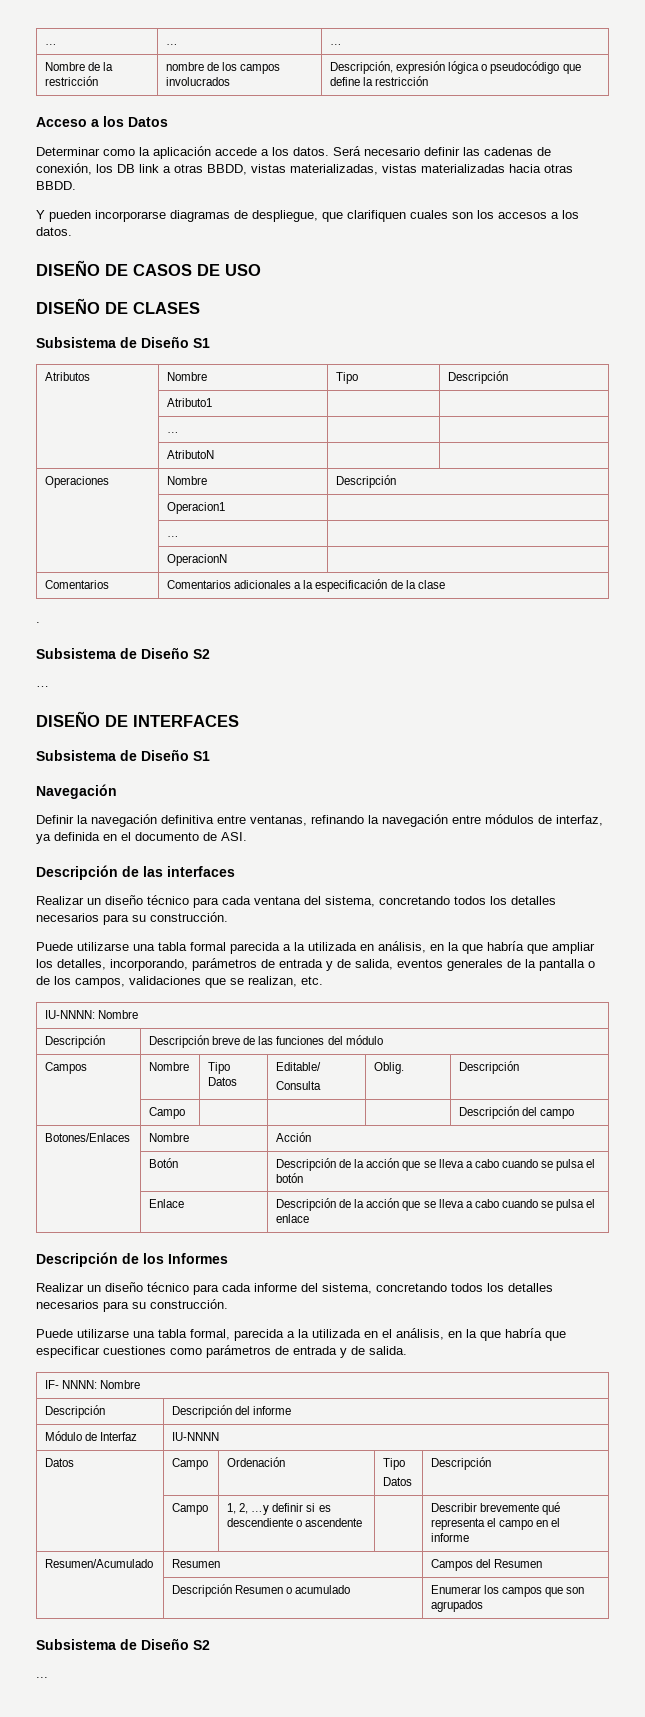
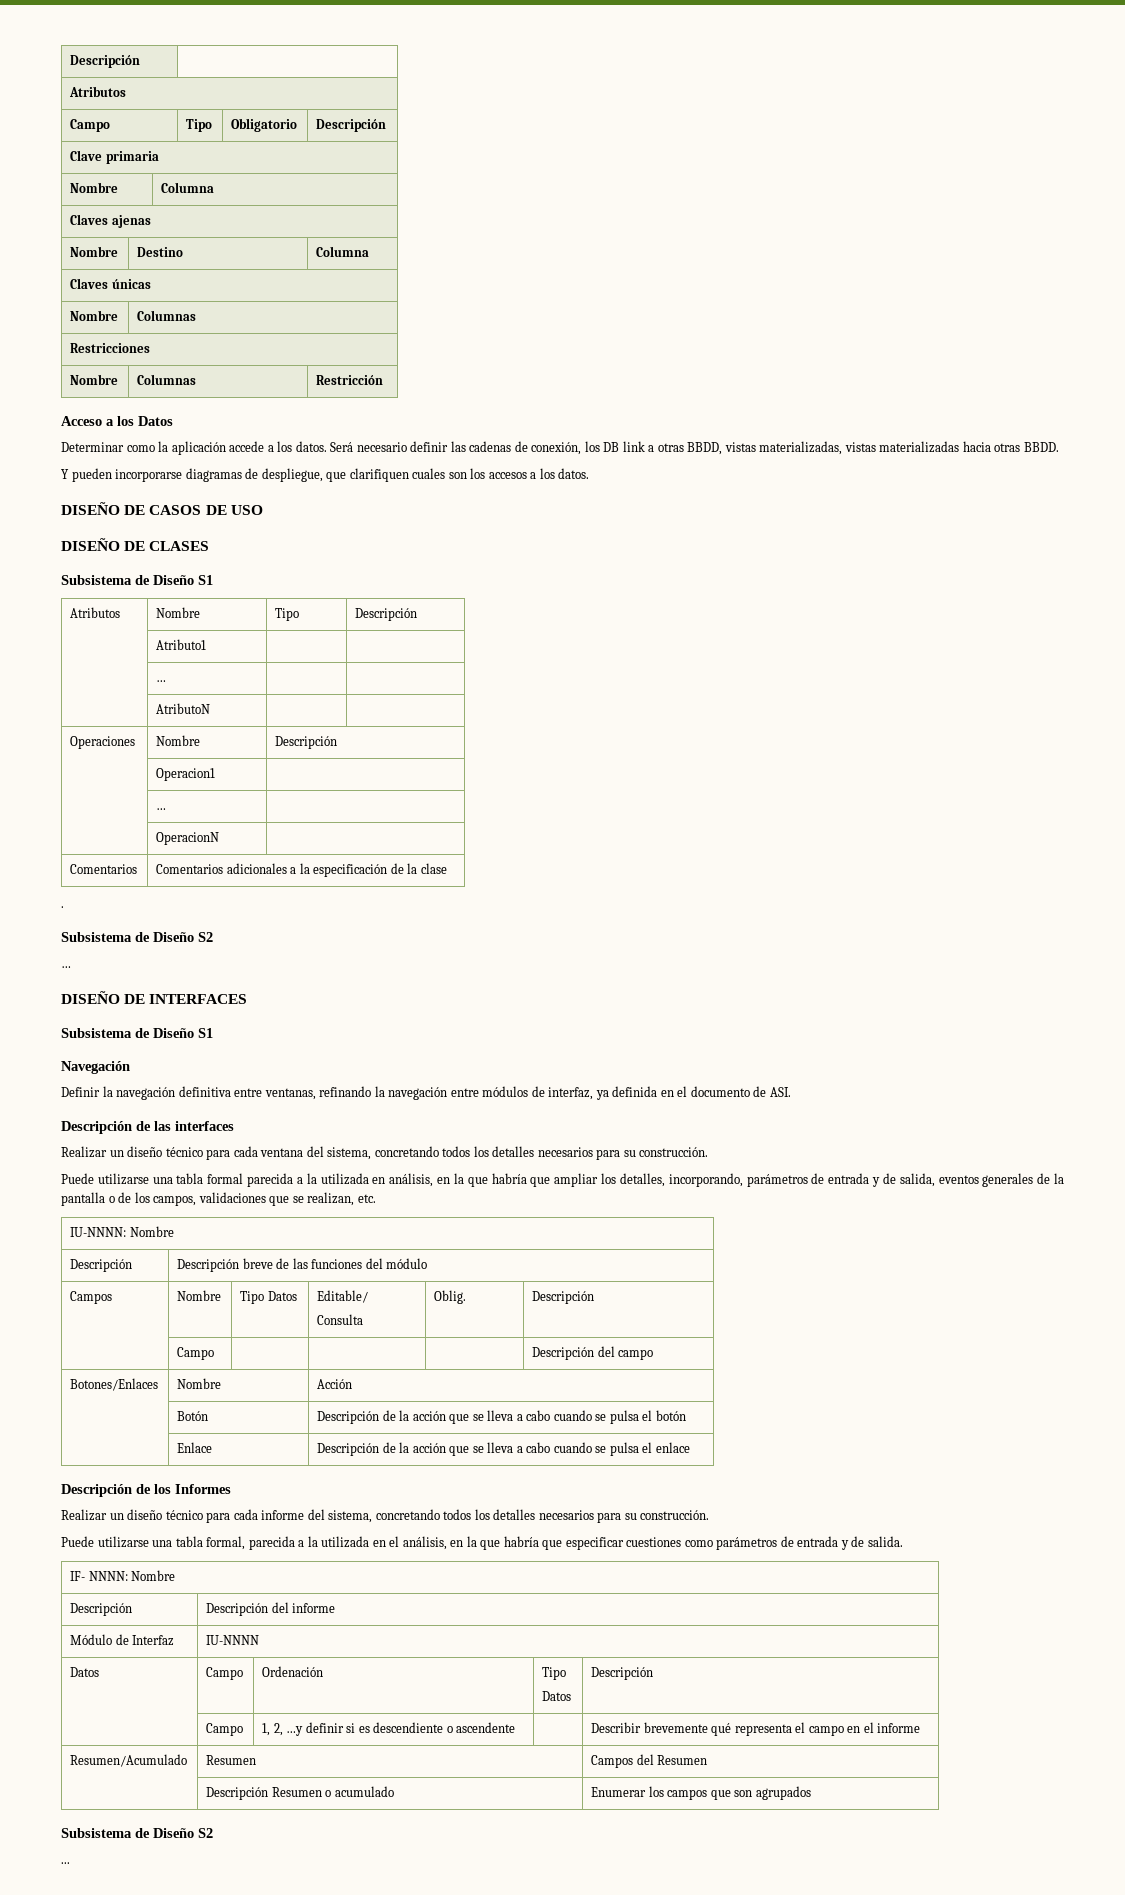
[45,44,58,45] [166,44,179,45] [330,44,343,45] [45,62,114,71] [45,76,99,86] [166,62,281,74] [166,77,231,86] [330,61,581,74] [330,76,429,86] … | … | … // Nombre de la restricción | nombre de los campos involucrados | Descripción, expresión lógica o pseudocódigo que define la restricción -> [70,55,141,68] [69,86,127,97] [70,119,111,132] [186,119,213,132] [231,118,298,132] [316,119,387,132] [70,150,159,164] [70,182,119,193] [161,182,215,193] [70,214,151,228] [70,246,119,257] [137,247,184,257] [316,246,370,257] [70,278,151,289] [70,310,119,321] [137,310,197,321] [70,343,151,353] [70,374,119,385] [137,374,197,385] [316,375,384,385] Descripción | // Atributos // Campo | Tipo | Obligatorio | Descripción // Clave primaria // Nombre | Columna // Claves ajenas // Nombre | Destino | Columna // Claves únicas // Nombre | Columnas // Restricciones // Nombre | Columnas | Restricción

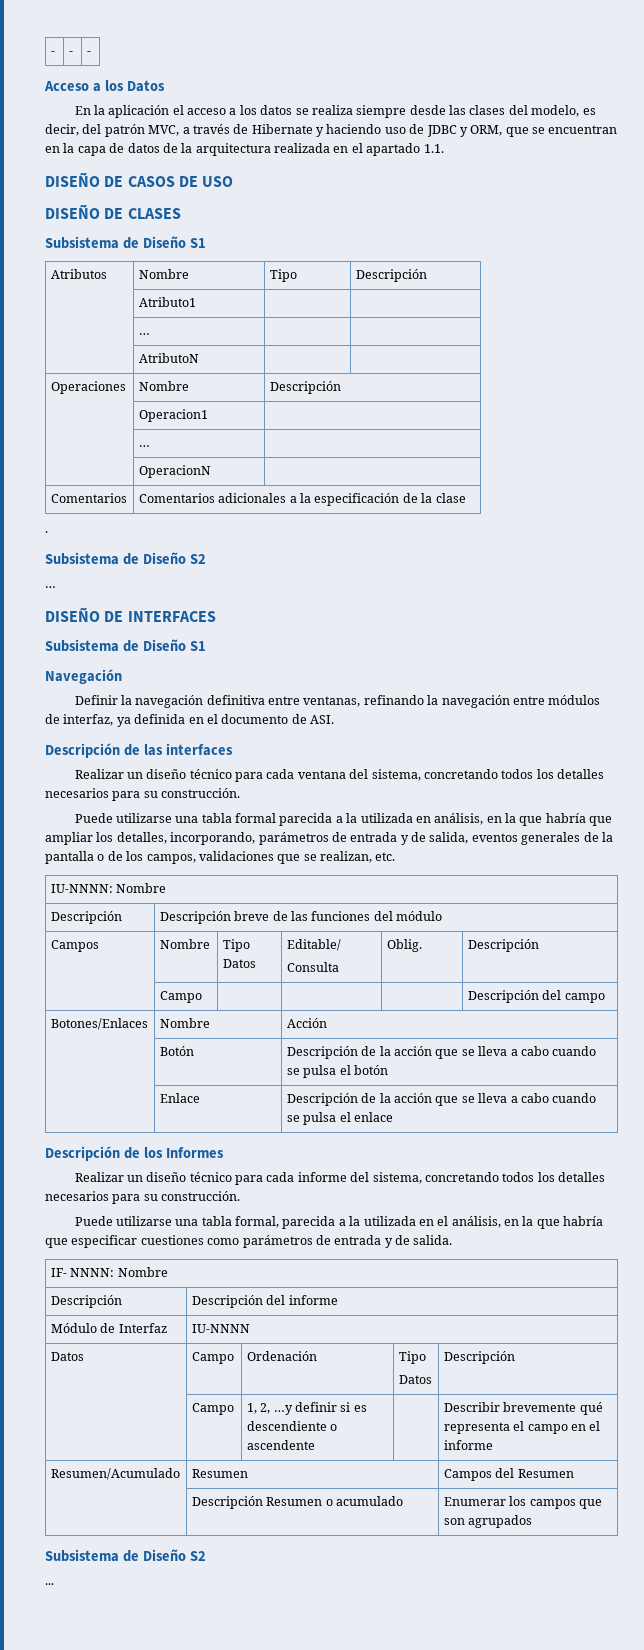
[70,55,141,68] [69,86,127,97] [70,119,111,132] [186,119,213,132] [231,118,298,132] [316,119,387,132] [70,150,159,164] [70,182,119,193] [161,182,215,193] [70,214,151,228] [70,246,119,257] [137,247,184,257] [316,246,370,257] [70,278,151,289] [70,310,119,321] [137,310,197,321] [70,343,151,353] [70,374,119,385] [137,374,197,385] [316,375,384,385] [61,416,173,426] [61,441,1059,455] [61,468,590,482] Descripción | // Atributos // Campo | Tipo | Obligatorio | Descripción // Clave primaria // Nombre | Columna // Claves ajenas // Nombre | Destino | Columna // Claves únicas // Nombre | Columnas // Restricciones // Nombre | Columnas | Restricción // Acceso a los Datos // Determinar como la aplicación accede a los datos. Será necesario definir las cadenas de conexión, los DB link a otras BBDD, vistas materializadas, vistas materializadas hacia otras BBDD. // Y pueden incorporarse diagramas de despliegue, que clarifiquen cuales son los accesos a los datos. -> [50,51,55,55] [68,51,73,55] [86,51,91,55] [44,80,165,92] [74,105,596,118] [45,124,618,137] [45,143,444,156] - | - | - // Acceso a los Datos // En la aplicación el acceso a los datos se realiza siempre desde las clases del modelo, es decir, del patrón MVC, a través de Hibernate y haciendo uso de JDBC y ORM, que se encuentran en la capa de datos de la arquitectura realizada en el apartado 1.1.

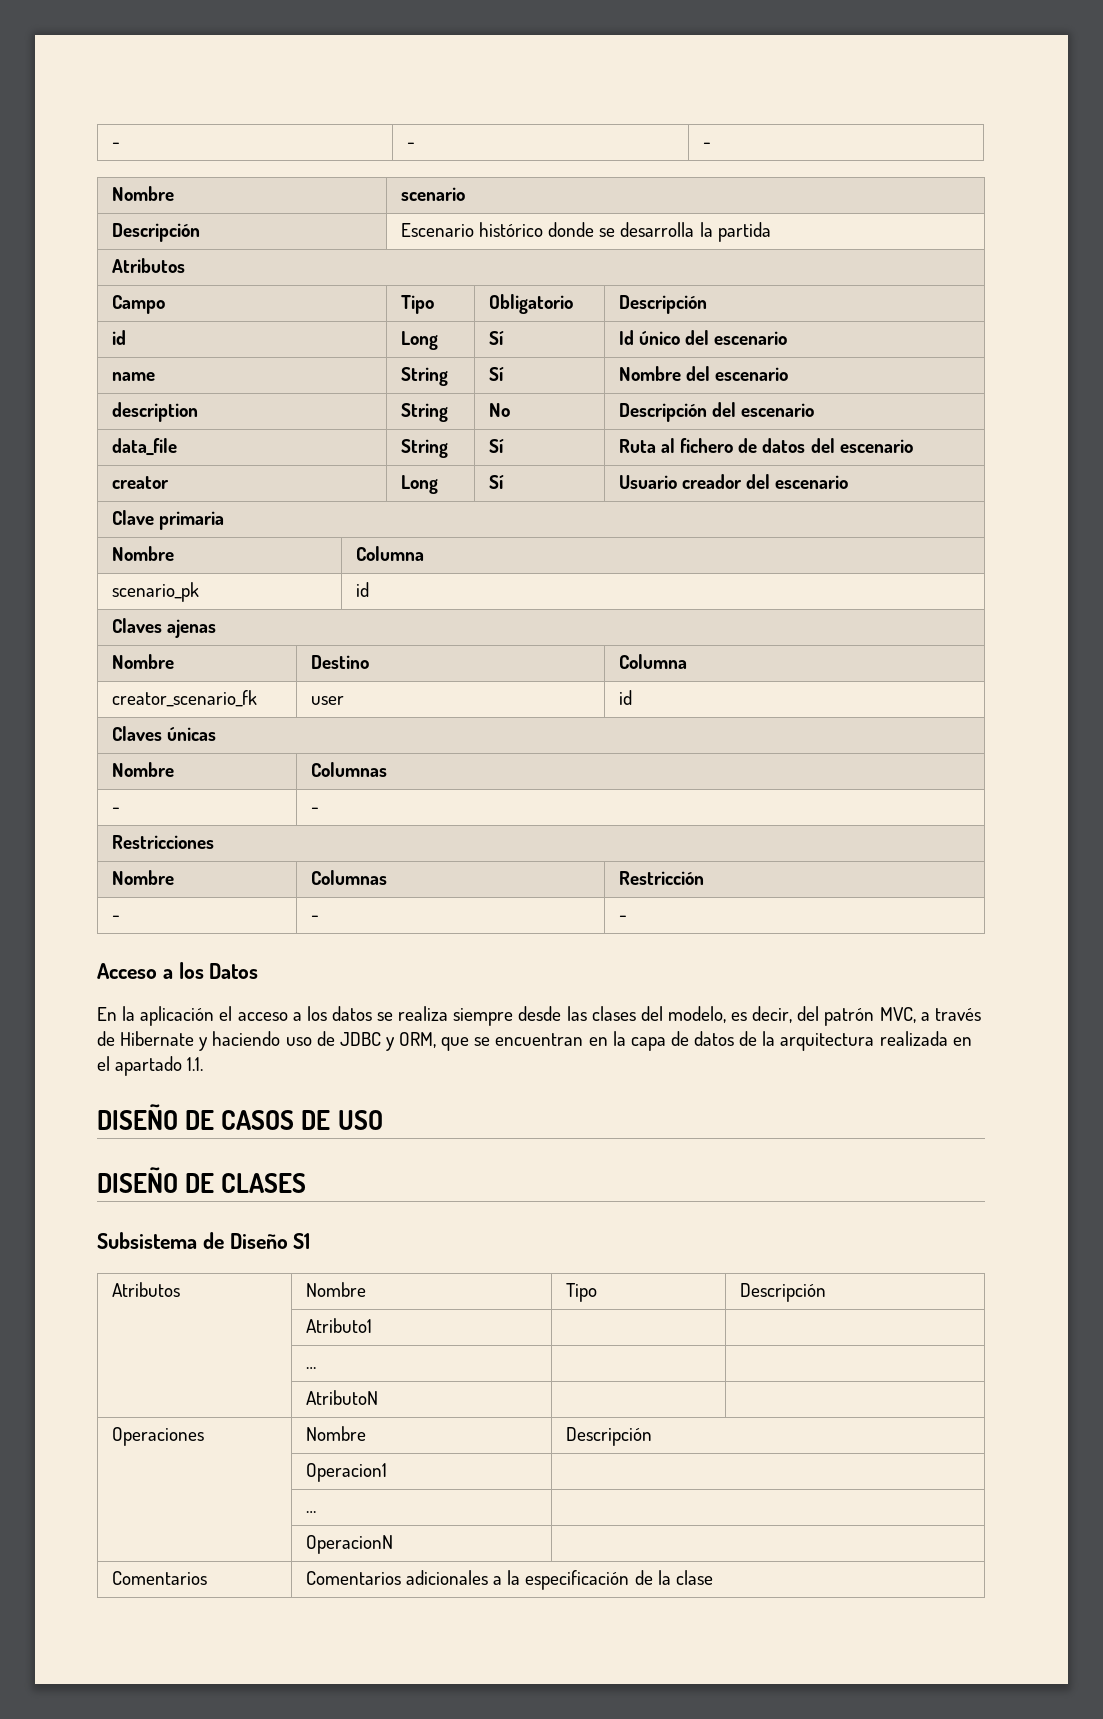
[50,51,55,55] [68,51,73,55] [86,51,91,55] - | - | - -> [111,142,120,148] [406,142,415,148] [702,142,711,148] [111,186,174,201] [400,187,465,201] [111,223,200,242] [400,222,771,242] [111,258,185,273] [111,295,165,314] [400,295,434,314] [488,294,573,314] [618,295,707,314] [111,330,126,345] [400,331,438,350] [488,331,504,345] [618,330,788,345] [111,372,155,381] [400,367,448,386] [488,367,504,381] [618,366,789,381] [111,402,198,422] [400,403,448,422] [488,403,510,417] [618,402,815,422] [111,438,177,456] [400,439,448,458] [488,439,504,453] [618,438,913,453] [111,476,169,489] [400,475,438,494] [488,475,504,489] [618,474,849,489] [111,510,225,530] [111,546,174,561] [355,546,424,561] [111,582,199,602] [355,582,369,597] [111,618,217,638] [111,654,174,669] [310,655,369,669] [618,654,687,669] [111,690,257,707] [310,696,344,705] [618,690,632,705] [111,726,217,741] [111,762,174,777] [310,762,387,777] [111,807,120,813] [310,807,319,813] [111,835,214,849] [111,870,174,885] [310,870,387,885] [618,871,704,885] [111,915,120,921] [310,915,319,921] [618,915,627,921] - | - | - // Nombre | scenario // Descripción | Escenario histórico donde se desarrolla la partida // Atributos // Campo | Tipo | Obligatorio | Descripción // id | Long | Sí | Id único del escenario // name | String | Sí | Nombre del escenario // description | String | No | Descripción del escenario // data_file | String | Sí | Ruta al fichero de datos del escenario // creator | Long | Sí | Usuario creador del escenario // Clave primaria // Nombre | Columna // scenario_pk | id // Claves ajenas // Nombre | Destino | Columna // creator_scenario_fk | user | id // Claves únicas // Nombre | Columnas // - | - // Restricciones // Nombre | Columnas | Restricción // - | - | -
[45,531,48,533] [45,552,206,565] [45,586,56,588] [45,607,216,622] [45,639,206,652] [45,669,122,684] [74,695,601,708] [45,714,334,727] [45,743,233,758] [74,769,605,782] [45,788,241,801] [74,813,613,826] [45,832,613,845] [45,851,396,864] [50,883,167,893] [50,911,122,924] [159,911,443,924] [50,940,99,952] [159,939,210,949] [222,939,250,952] [222,959,256,968] [286,939,341,951] [286,962,339,972] [386,939,422,952] [467,939,539,952] [159,991,202,1003] [467,990,605,1003] [50,1018,148,1030] [159,1018,210,1028] [286,1018,327,1028] [159,1046,194,1056] [286,1046,597,1059] [286,1065,389,1078] [159,1093,200,1103] [286,1093,597,1106] [286,1112,394,1125] [45,1146,224,1161] [74,1172,606,1185] [45,1191,241,1204] [74,1216,604,1229] [45,1235,453,1248] [50,1267,168,1277] [50,1295,122,1308] [191,1295,338,1308] [50,1323,167,1333] [191,1324,250,1333] [50,1352,84,1361] [191,1352,234,1364] [246,1351,317,1361] [398,1351,426,1364] [398,1375,432,1384] [443,1351,515,1364] [191,1403,234,1415] [246,1402,367,1415] [246,1421,338,1431] [246,1440,315,1450] [443,1402,603,1415] [443,1421,601,1434] [443,1440,493,1450] [50,1468,180,1480] [191,1469,248,1478] [443,1468,574,1481] [191,1496,404,1509] [443,1496,603,1509] [443,1515,533,1528] [45,1549,206,1562] [45,1583,54,1585] // . // Subsistema de Diseño S2 // … // DISEÑO DE INTERFACES // Subsistema de Diseño S1 // Navegación // Definir la navegación definitiva entre ventanas, refinando la navegación entre módulos de interfaz, ya definida en el documento de ASI. // Descripción de las interfaces // Realizar un diseño técnico para cada ventana del sistema, concretando todos los detalles necesarios para su construcción. // Puede utilizarse una tabla formal parecida a la utilizada en análisis, en la que habría que ampliar los detalles, incorporando, parámetros de entrada y de salida, eventos generales de la pantalla o de los campos, validaciones que se realizan, etc. // IU-NNNN: Nombre // Descripción | Descripción breve de las funciones del módulo // Campos | Nombre | Tipo Datos | Editable/ // Consulta | Oblig. | Descripción // | Campo | | | | Descripción del campo // Botones/Enlaces | Nombre | Acción // | Botón | Descripción de la acción que se lleva a cabo cuando se pulsa el botón // | Enlace | Descripción de la acción que se lleva a cabo cuando se pulsa el enlace // Descripción de los Informes // Realizar un diseño técnico para cada informe del sistema, concretando todos los detalles necesarios para su construcción. // Puede utilizarse una tabla formal, parecida a la utilizada en el análisis, en la que habría que especificar cuestiones como parámetros de entrada y de salida. // IF- NNNN: Nombre // Descripción | Descripción del informe // Módulo de Interfaz | IU-NNNN // Datos | Campo | Ordenación | Tipo // Datos | Descripción // | Campo | 1, 2, …y definir si es descendiente o ascendente | | Describir brevemente qué representa el campo en el informe // Resumen/Acumulado | Resumen | Campos del Resumen // | Descripción Resumen o acumulado | Enumerar los campos que son agrupados // Subsistema de Diseño S2 // ... -> (713, 1577) none

